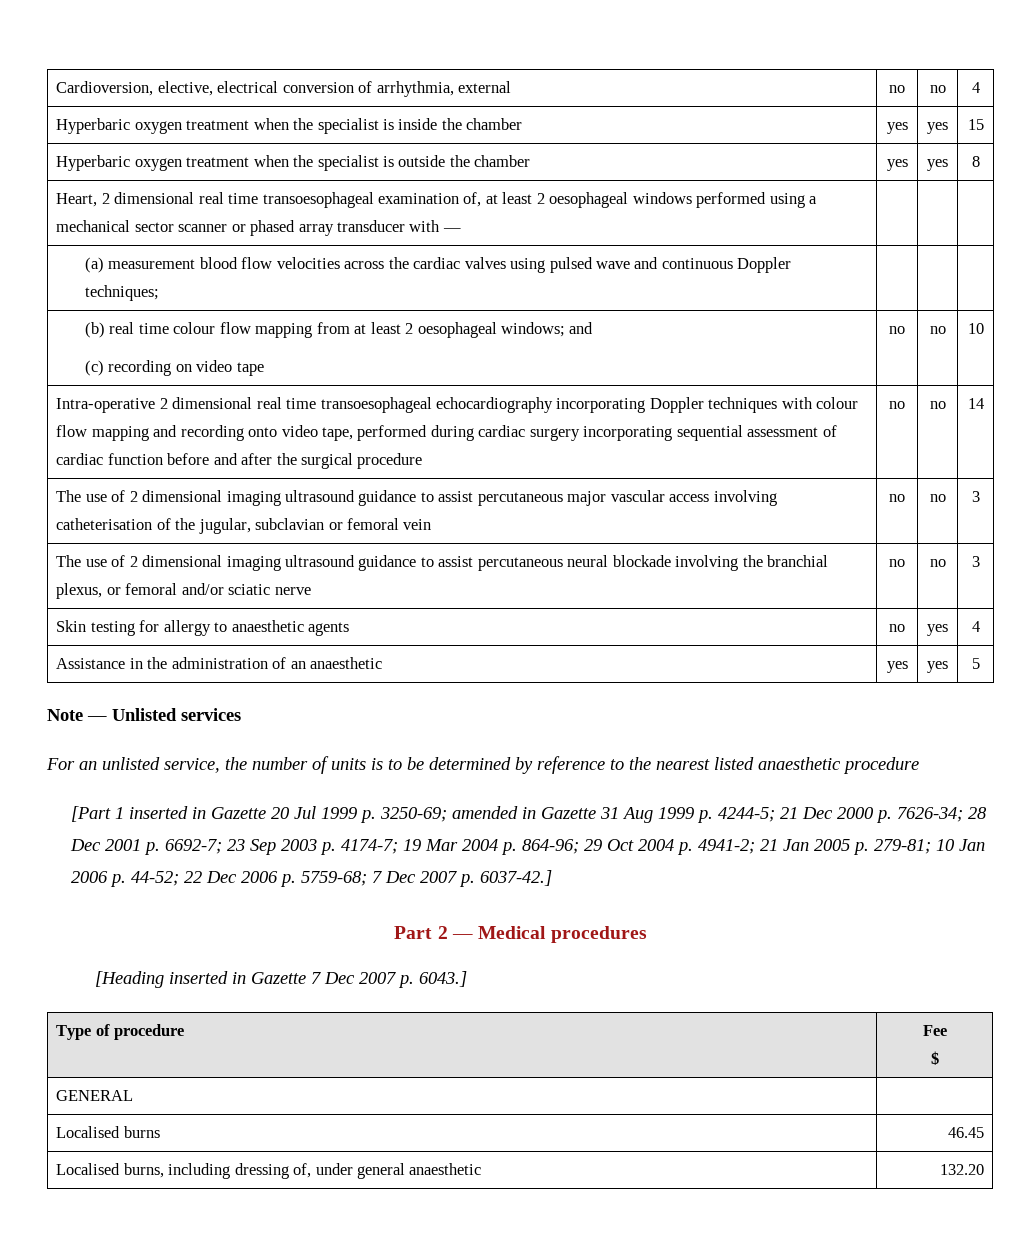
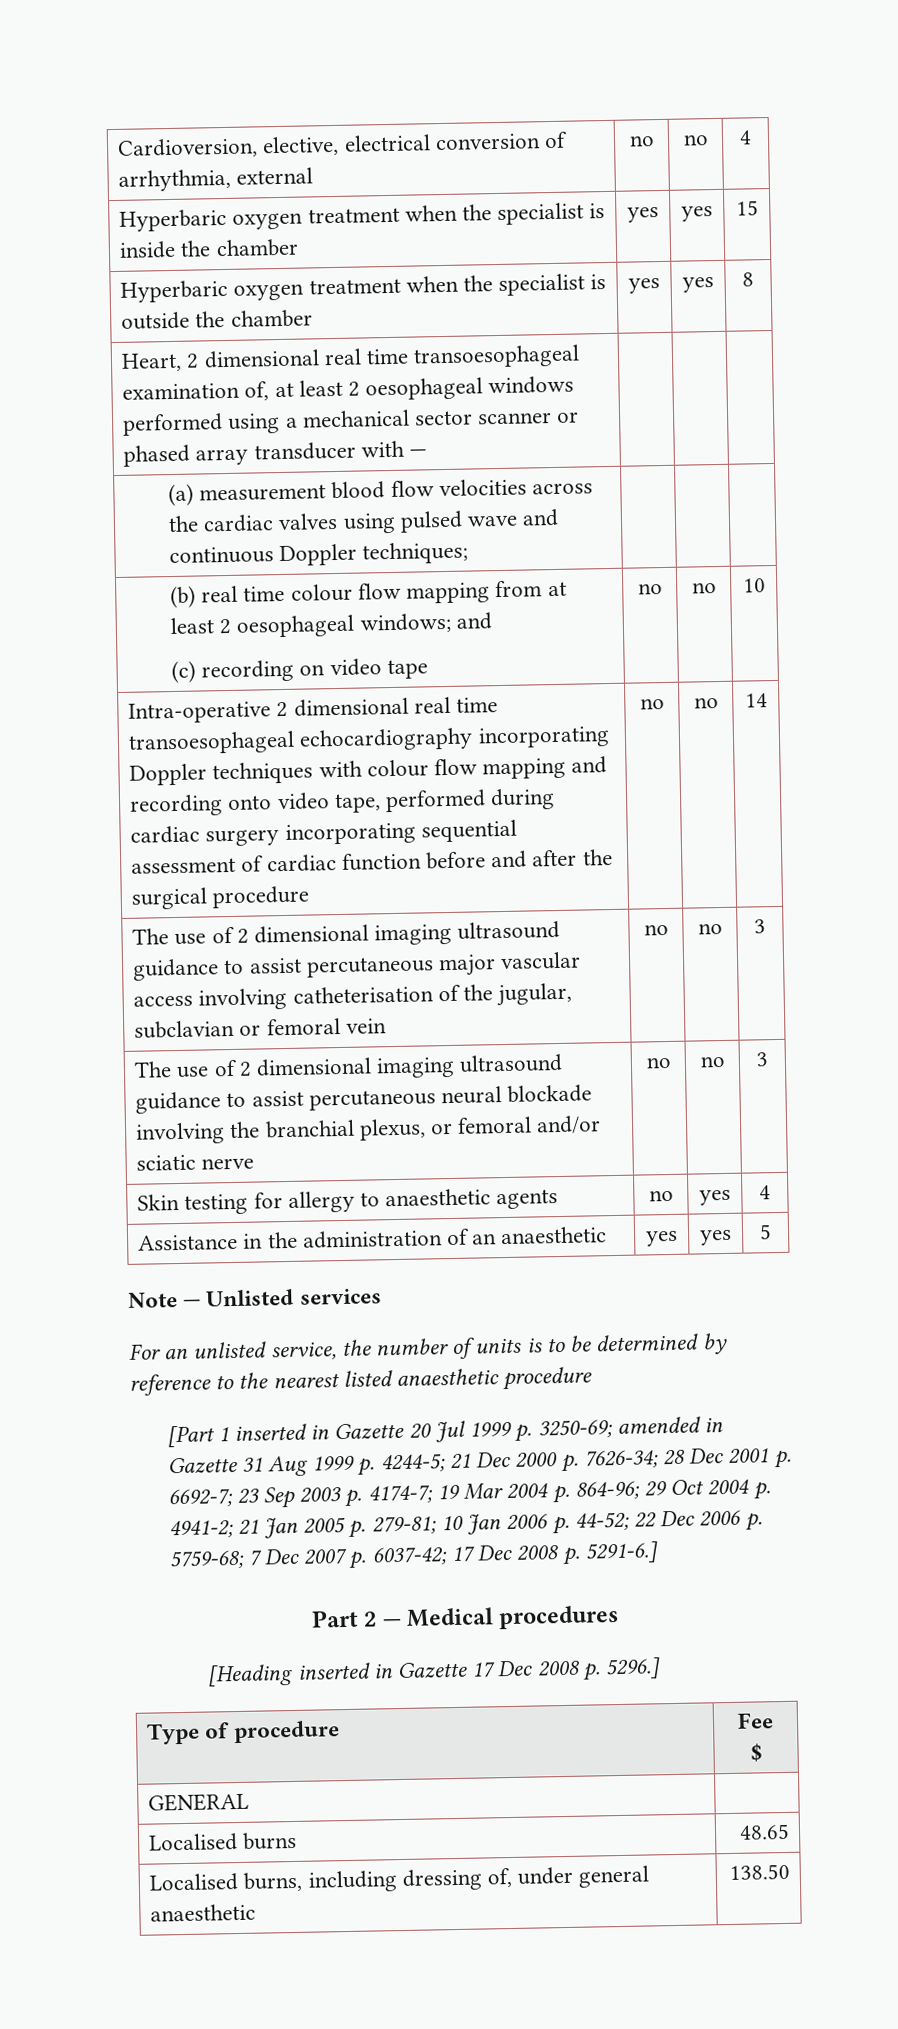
[479,870,552,886] 6037-42.] -> [371,1541,659,1566] 6037-42; 17 Dec 2008 p. 5291-6.]
[310,971,467,988] 7 Dec 2007 p. 6043.] -> [471,1657,661,1681] 17 Dec 2008 p. 5296.]
[947,1127,984,1138] 46.45 -> [738,1823,790,1840] 48.65
[939,1164,984,1175] 132.20 -> [728,1863,790,1881] 138.50

